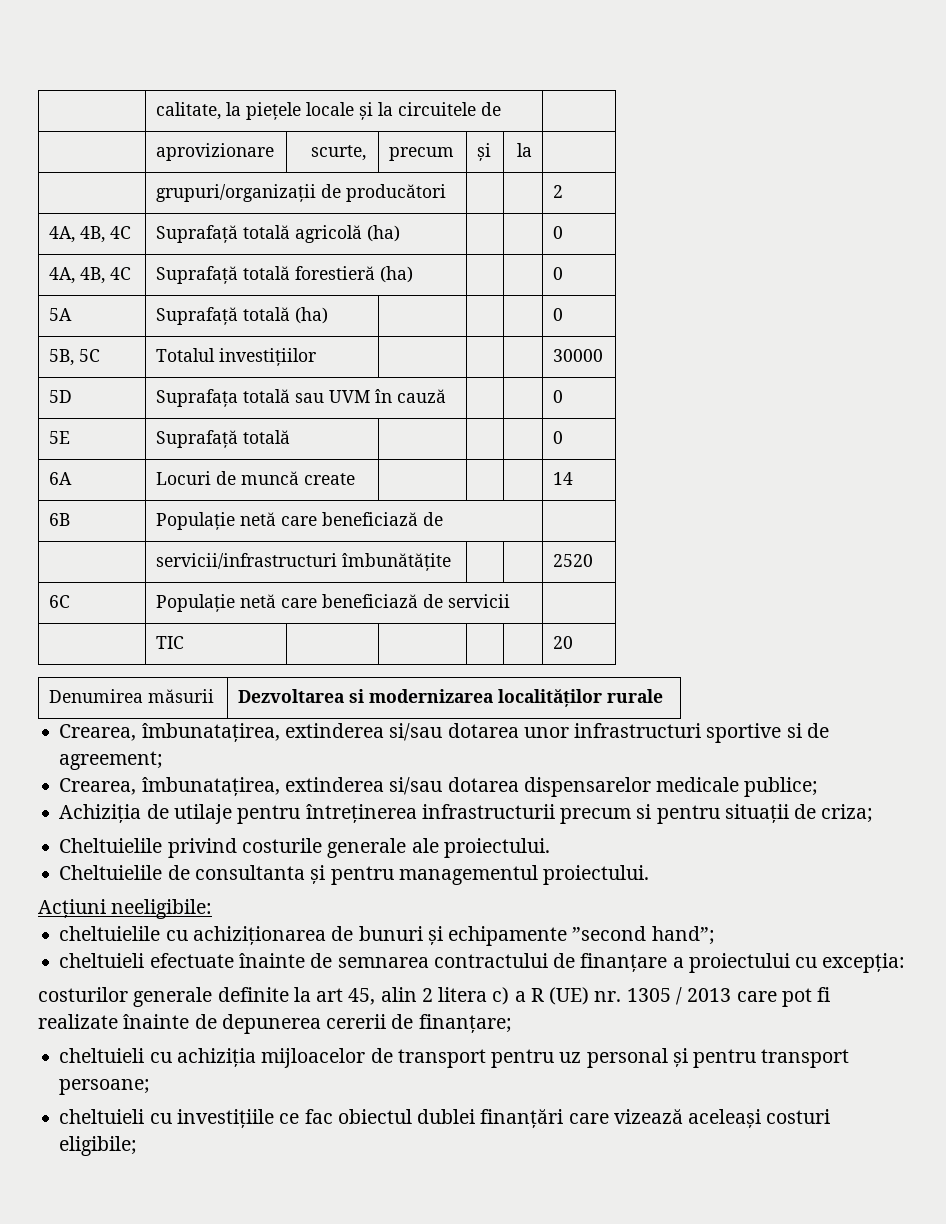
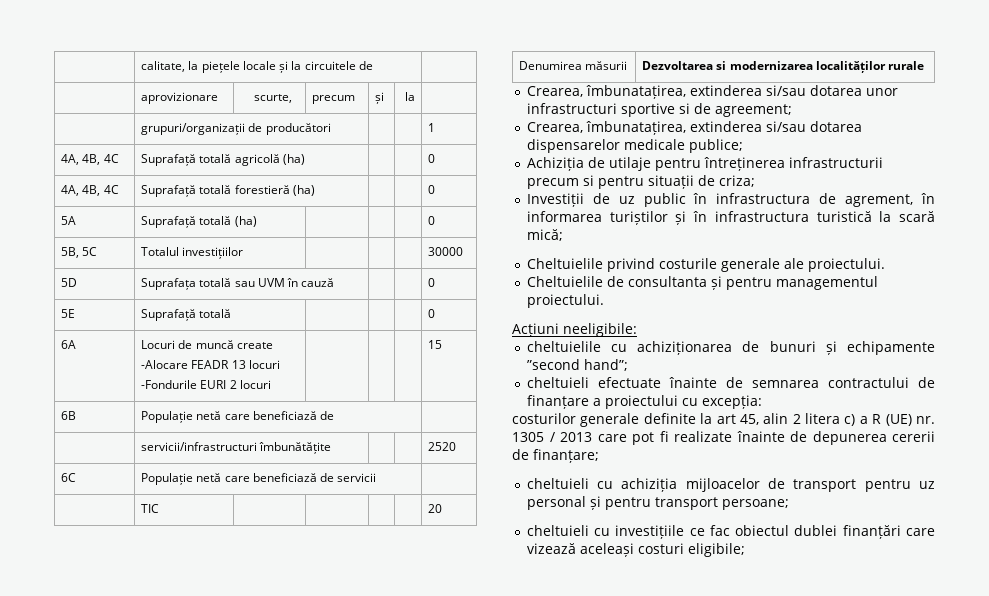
[553,185,564,198] 2 -> [428,123,436,132] 1
[553,472,574,485] | | | | 14 -> [141,360,280,369] [141,380,271,389] [428,340,443,349] // -Alocare FEADR 13 locuri // -Fondurile EURI 2 locuri | | | | 15
(874, 813) none -> [526,193,935,207] [526,211,935,225] [526,229,563,241] // Investiții de uz public în infrastructura de agrement, în informarea turiștilor și în infrastructura turistică la scară mică;

